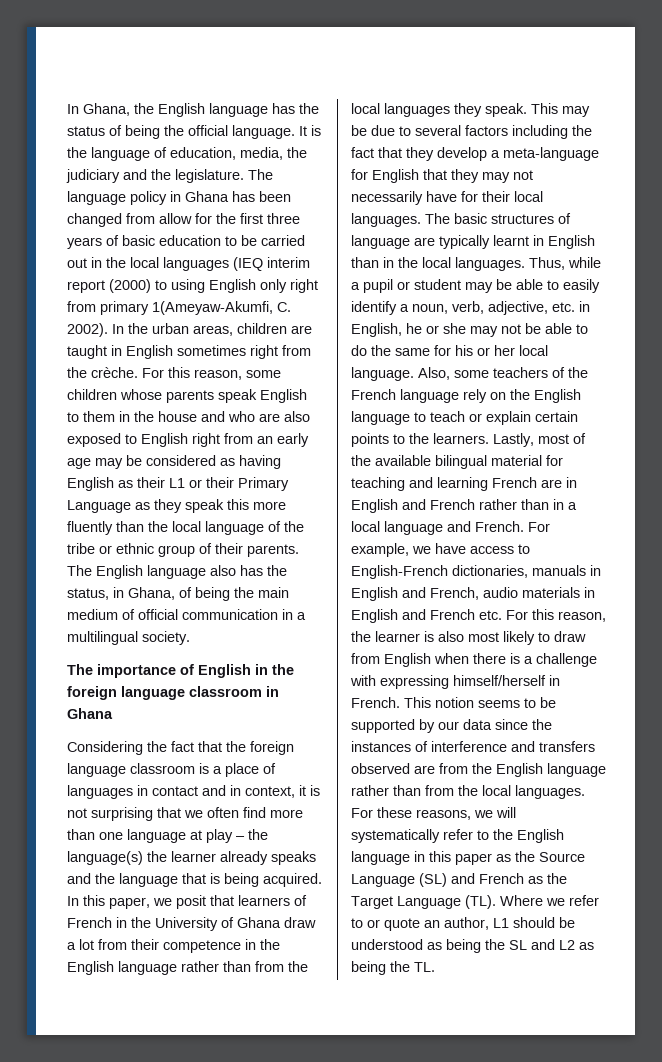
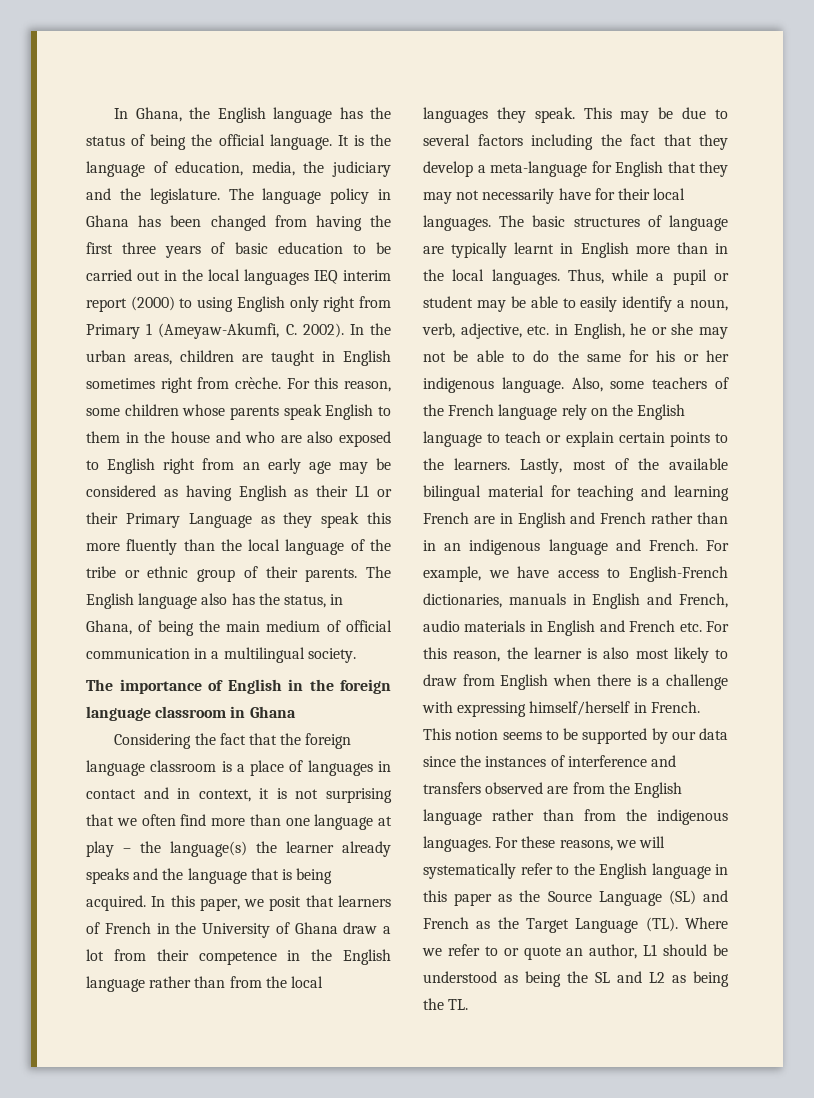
[159,213,212,224] allow for -> [315,215,362,231] having
[233,257,263,271] (IEQ -> [314,270,338,284] IEQ
[100,301,273,315] primary 1(Ameyaw-Akumfi, -> [86,323,280,339] Primary 1 (Ameyaw-Akumfi,
[67,367,87,378] the -> (230, 383) none
(595, 242) none -> [635,246,670,254] more
[519,345,548,356] local -> [423,377,494,393] indigenous
[568,502,577,510] [351,521,380,532] a local -> [444,539,541,555] an indigenous
[482,785,511,796] local -> [657,809,728,825] indigenous

